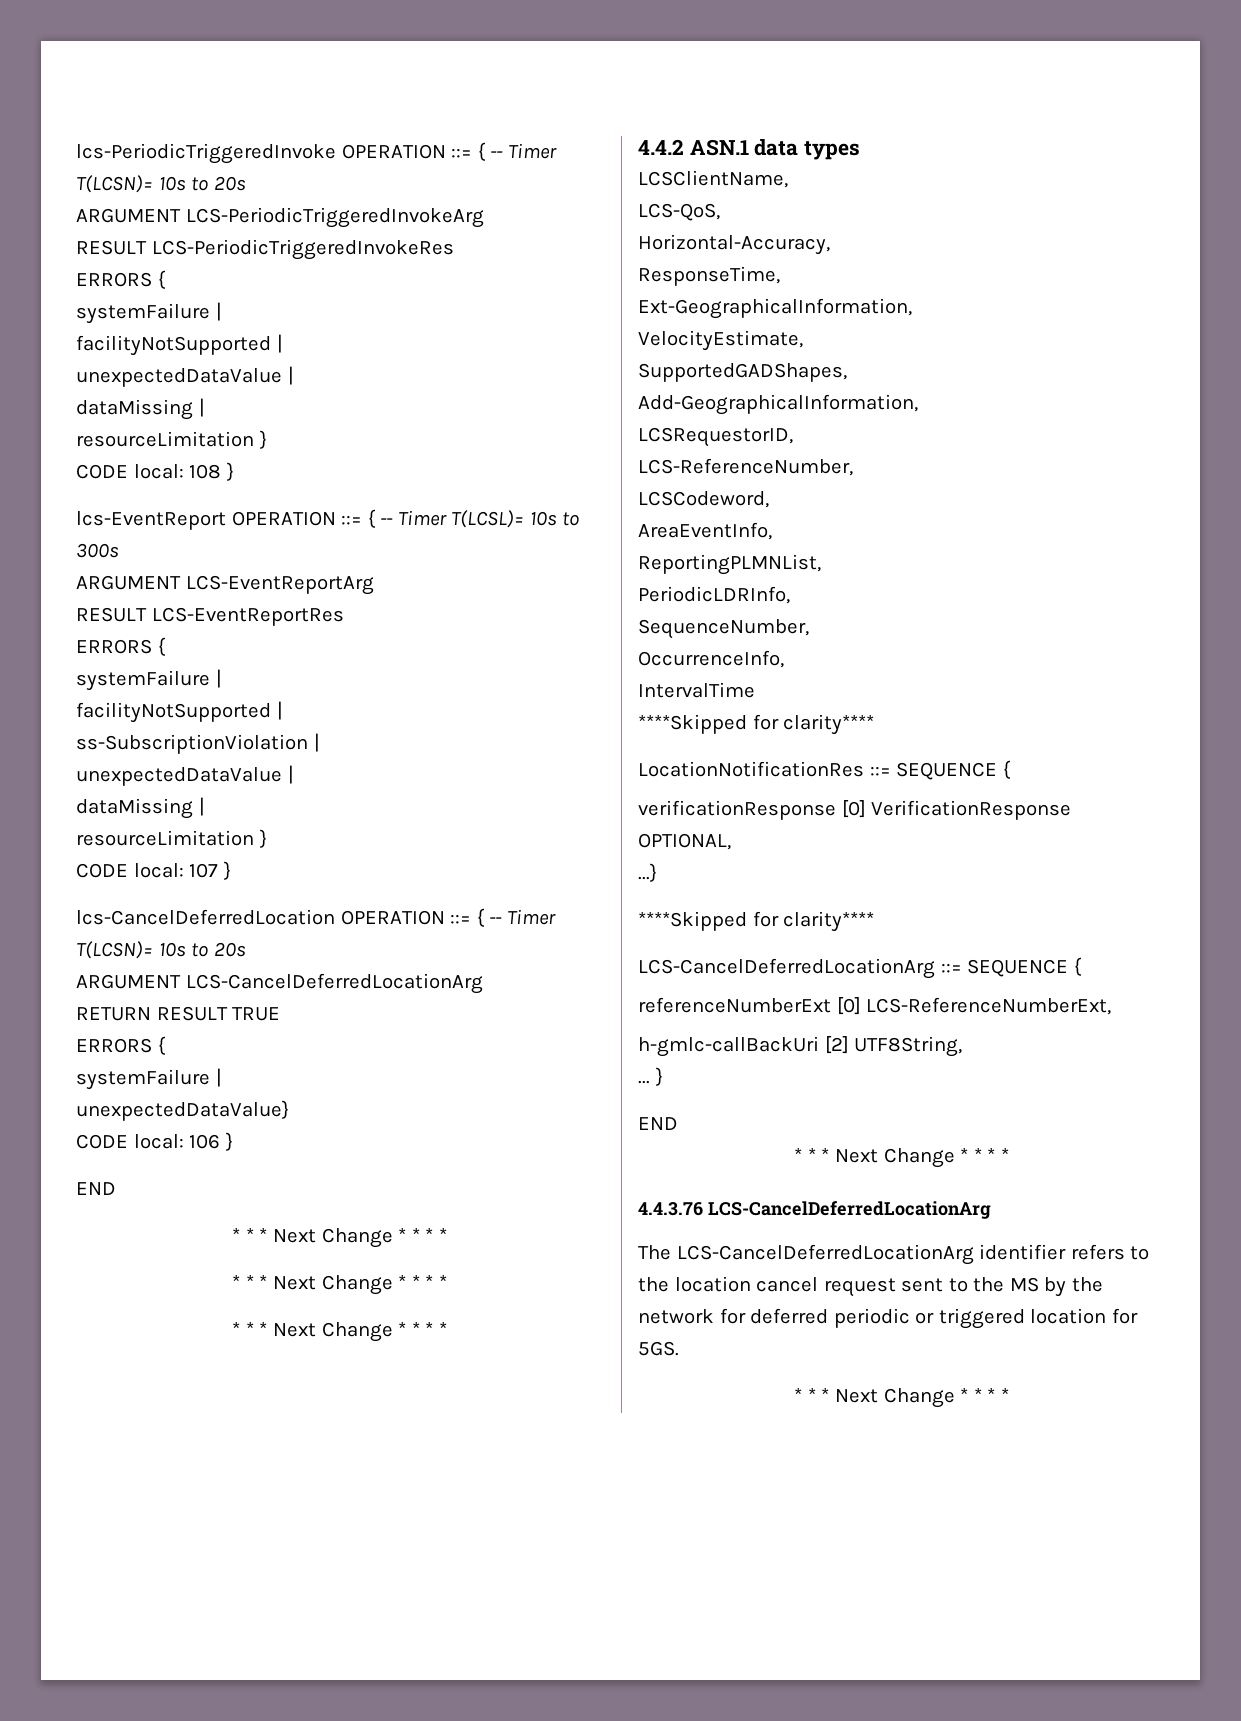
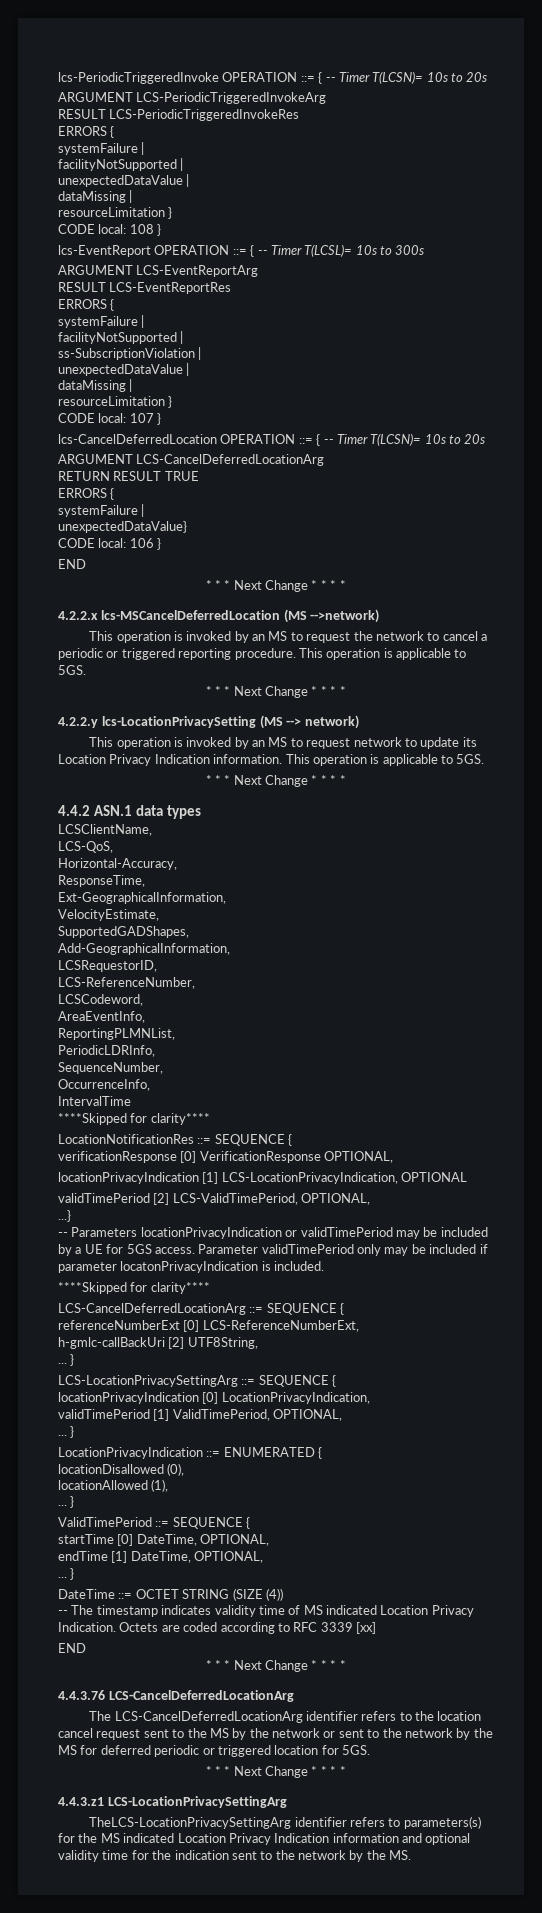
[232,1274,447,1295] // * * * Next Change * * * * -> [58,609,380,623] [89,631,488,643] [58,648,467,660] [58,665,86,675] [205,686,346,698] [58,715,360,729] [89,737,477,749] [58,754,485,766] // 4.2.2.x lcs-MSCancelDeferredLocation (MS -->network) // This operation is invoked by an MS to request the network to cancel a periodic or triggered reporting procedure. This operation is applicable to 5GS. // * * * Next Change * * * * // 4.2.2.y lcs-LocationPrivacySetting (MS --> network) // This operation is invoked by an MS to request network to update its Location Privacy Indication information. This operation is applicable to 5GS.
[638,863,657,882] ...} -> [58,1172,468,1184] [58,1193,371,1205] [58,1210,71,1222] [58,1227,488,1239] [58,1244,488,1256] [58,1261,325,1273] locationPrivacyIndication [1] LCS-LocationPrivacyIndication, OPTIONAL // validTimePeriod [2] LCS-ValidTimePeriod, OPTIONAL, // ...} // -- Parameters locationPrivacyIndication or validTimePeriod may be included by a UE for 5GS access. Parameter validTimePeriod only may be included if parameter locatonPrivacyIndication is included.
(663, 1076) none -> [58,1375,337,1387] [58,1392,370,1404] [58,1409,343,1421] [58,1426,75,1438] [58,1447,323,1459] [58,1463,185,1476] [58,1479,169,1492] [58,1496,75,1508] [58,1517,251,1529] [58,1534,270,1546] [58,1551,264,1563] [58,1568,75,1580] [58,1588,283,1601] [58,1605,474,1617] [58,1622,376,1634] // LCS-LocationPrivacySettingArg ::= SEQUENCE { // locationPrivacyIndication [0] LocationPrivacyIndication, // validTimePeriod [1] ValidTimePeriod, OPTIONAL, // ... } // LocationPrivacyIndication ::= ENUMERATED { // locationDisallowed (0), // locationAllowed (1), // ... } // ValidTimePeriod ::= SEQUENCE { // startTime [0] DateTime, OPTIONAL, // endTime [1] DateTime, OPTIONAL, // ... } // DateTime ::= OCTET STRING (SIZE (4)) // -- The timestamp indicates validity time of MS indicated Location Privacy Indication. Octets are coded according to RFC 3339 [xx]
(714, 1316) none -> [323,1728,493,1740] [58,1745,77,1755] or sent to the network by the MS
(1009, 1394) none -> [58,1796,287,1808] [89,1816,481,1829] [58,1833,471,1845] [58,1850,412,1862] // 4.4.3.z1 LCS-LocationPrivacySettingArg // TheLCS-LocationPrivacySettingArg identifier refers to parameters(s) for the MS indicated Location Privacy Indication information and optional validity time for the indication sent to the network by the MS.

